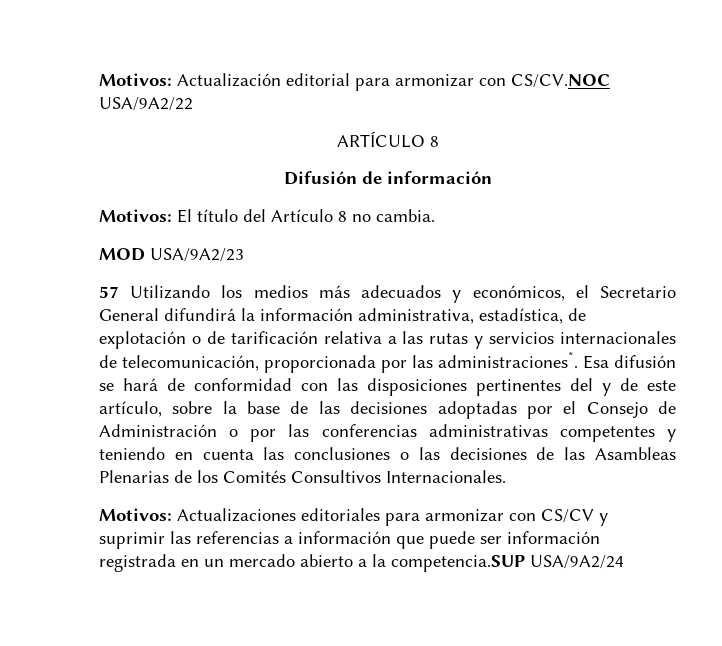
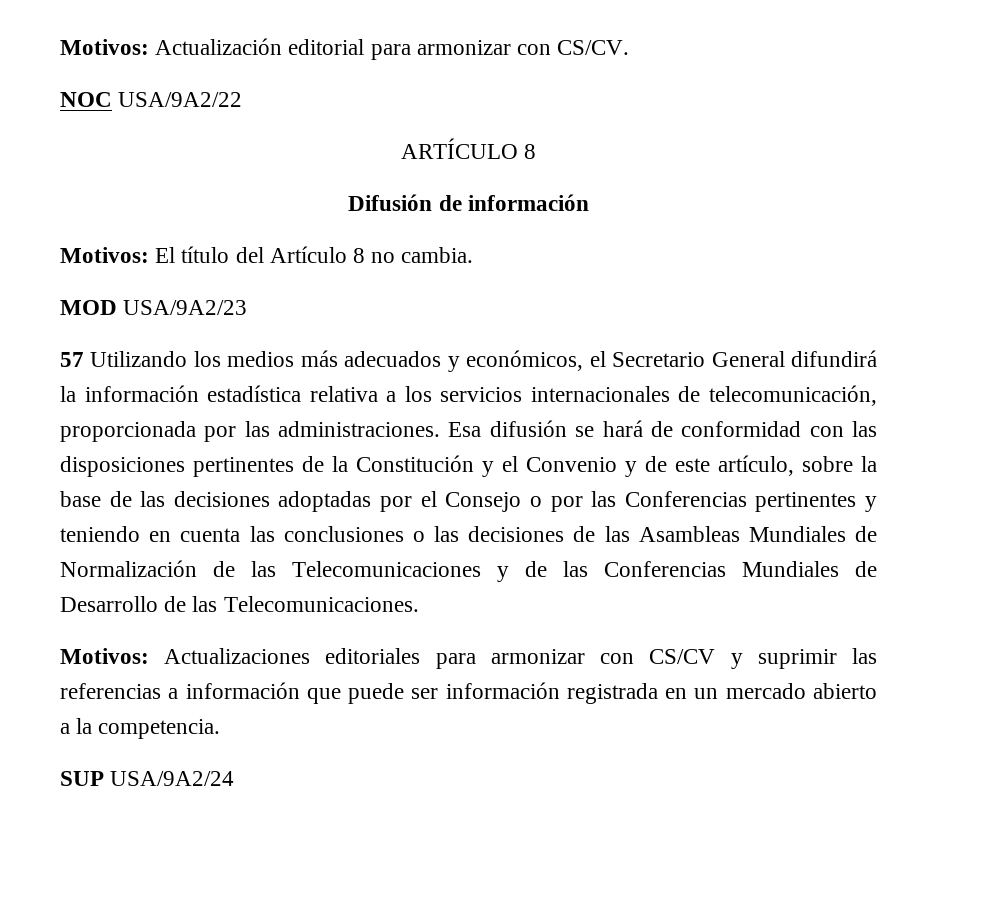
[511,74,610,88] CS/CV.NOC -> [557,40,630,55] [60,92,112,107] CS/CV. // NOC
[358,308,586,324] [99,331,484,349] administrativa, estadística, de explotación o de tarificación relativa a las rutas y -> [207,385,432,402] estadística relativa a los
[438,351,578,368] administraciones*. -> [278,421,441,437] administraciones.
[570,378,593,391] del -> [302,455,617,477] de la Constitución y el Convenio
[658,401,677,414] [99,424,217,437] de Administración -> (522, 502) none
[321,424,655,442] conferencias administrativas competentes -> [624,491,857,512] Conferencias pertinentes
[99,470,506,483] Plenarias de los Comités Consultivos Internacionales. -> [748,526,877,542] [60,560,877,582] [60,596,419,612] Mundiales de Normalización de las Telecomunicaciones y de las Conferencias Mundiales de Desarrollo de las Telecomunicaciones.
[391,555,525,572] competencia.SUP -> [98,719,221,739] [60,771,104,786] competencia. // SUP

